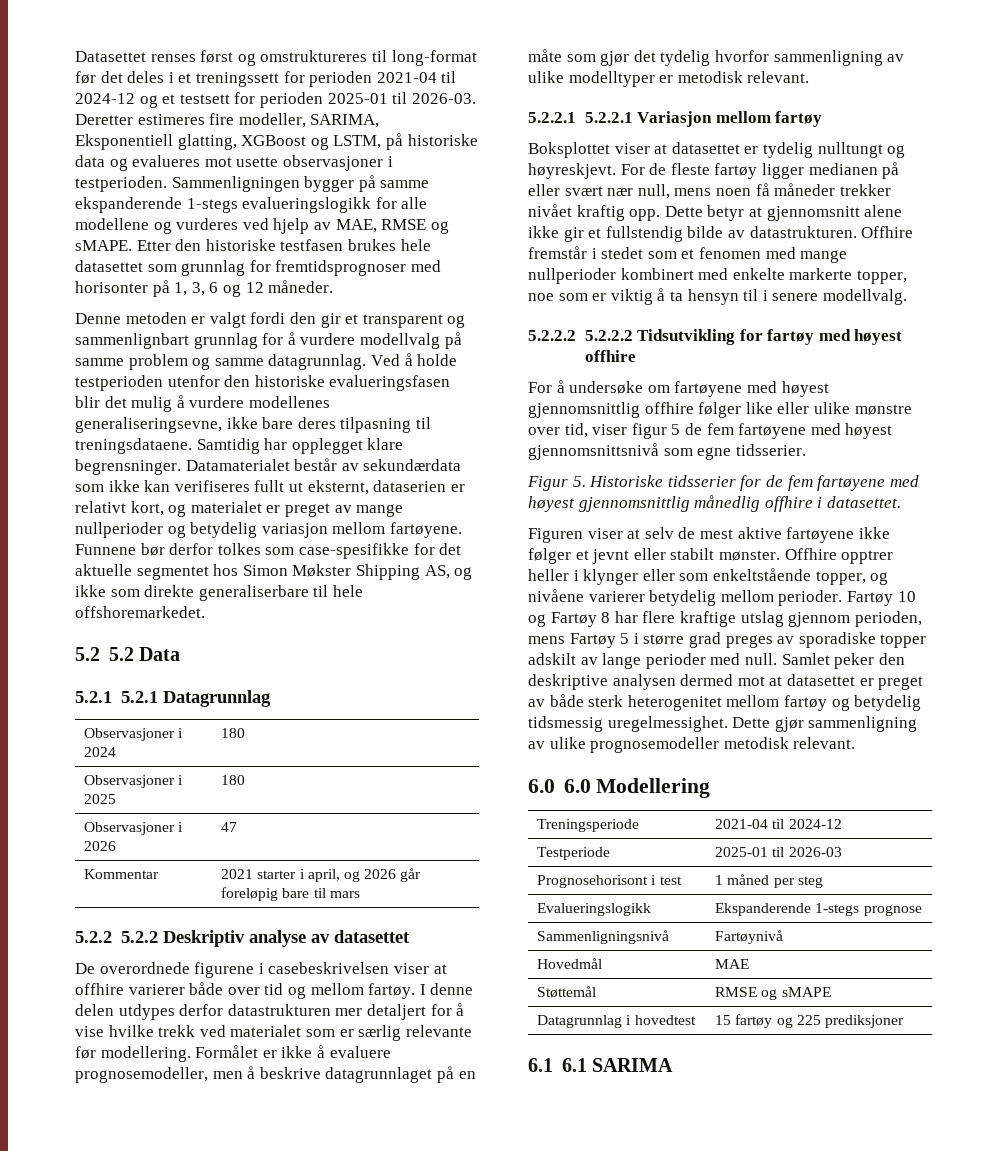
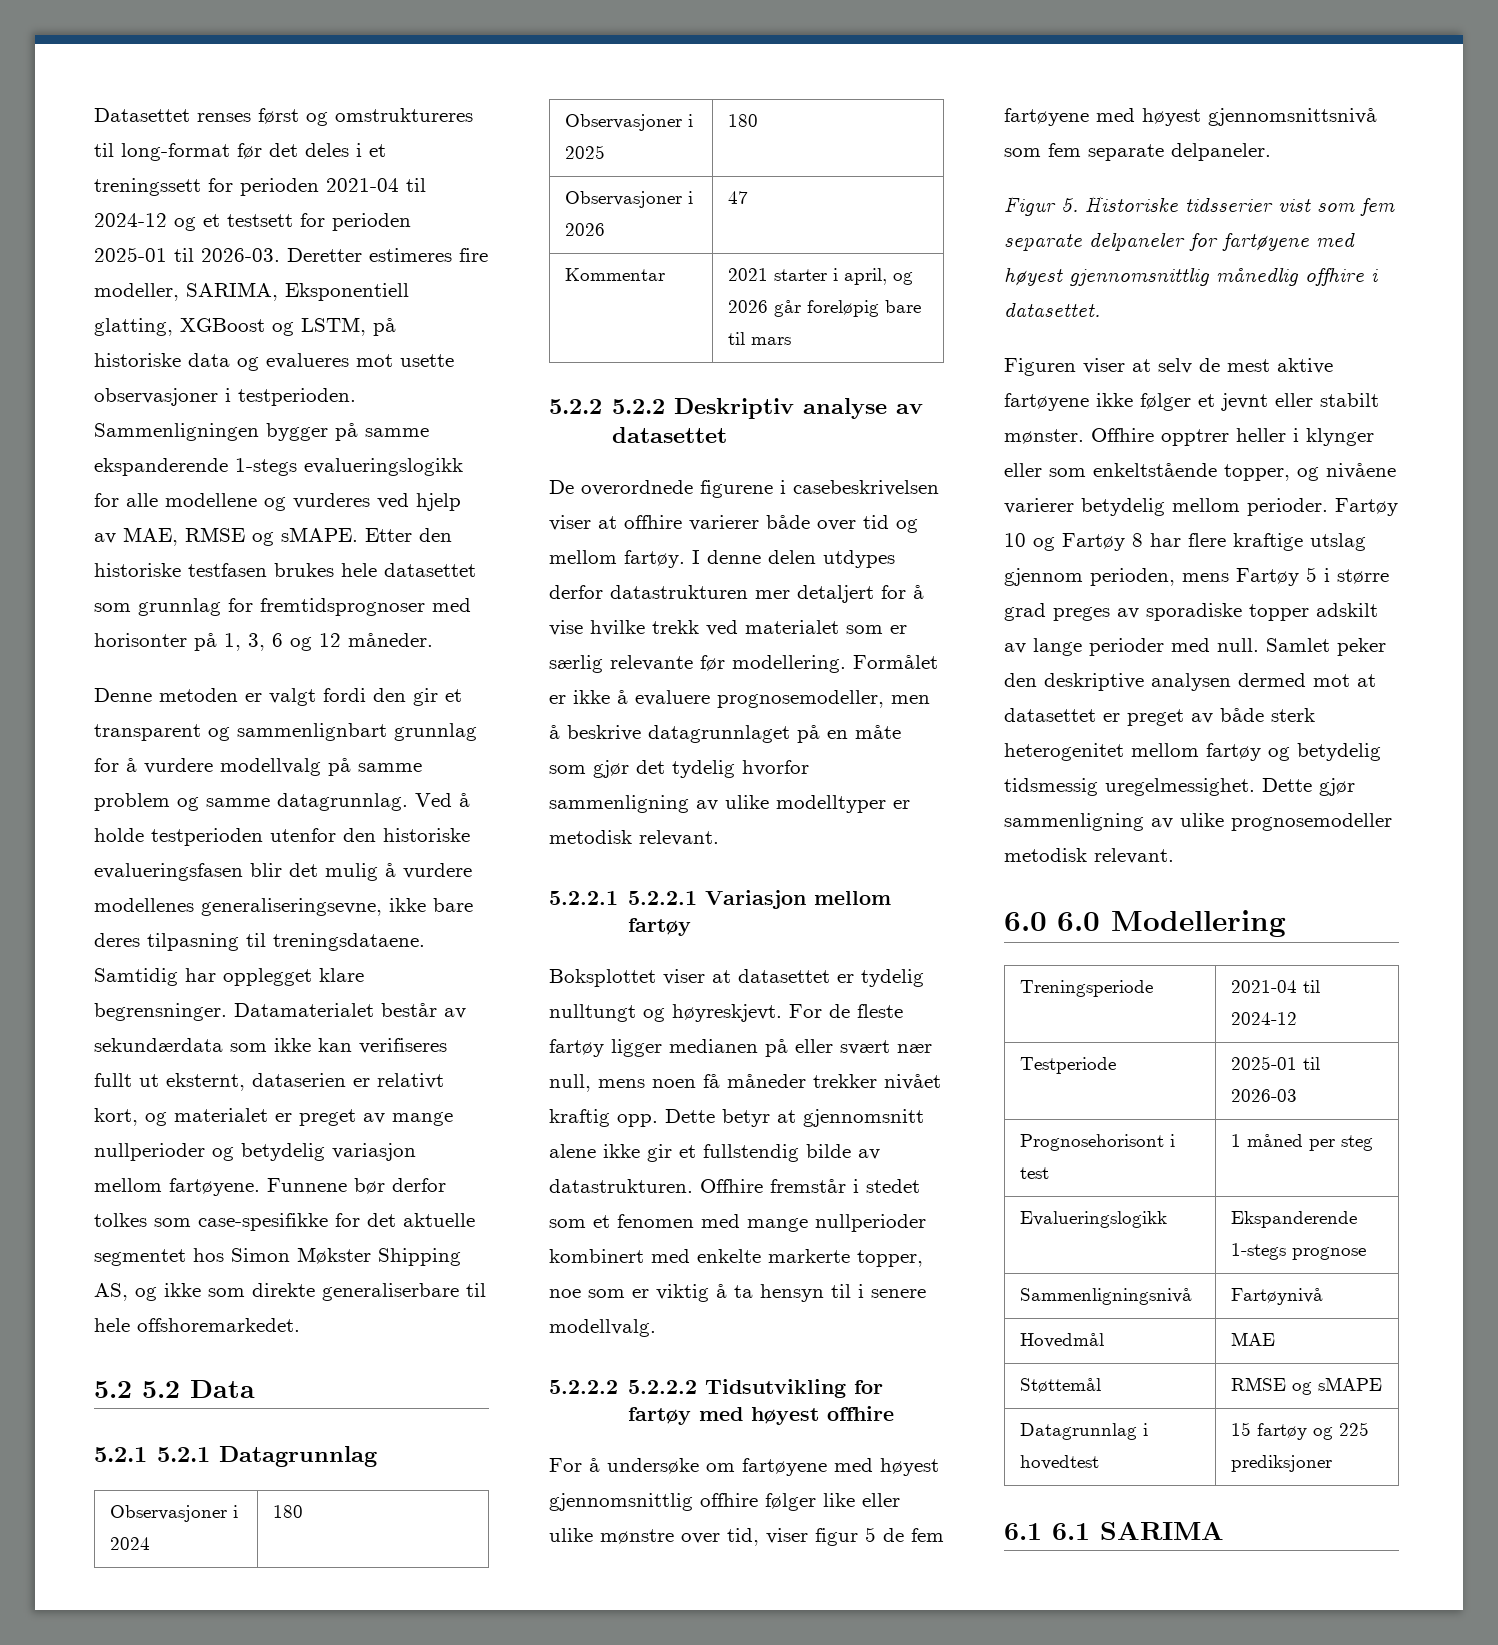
[697,444,806,460] egne tidsserier. -> [1048,143,1271,161] fem separate delpaneler.
[740,475,813,491] for de fem -> [1278,198,1395,216] [1004,232,1218,251] vist som fem separate delpaneler for

